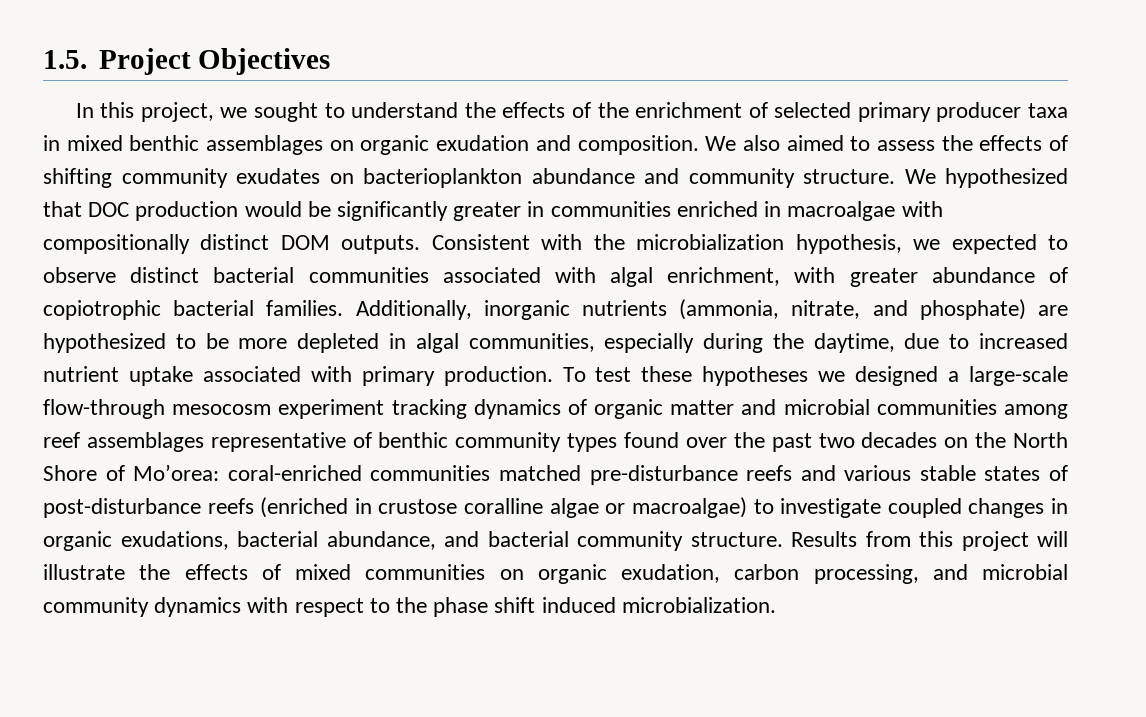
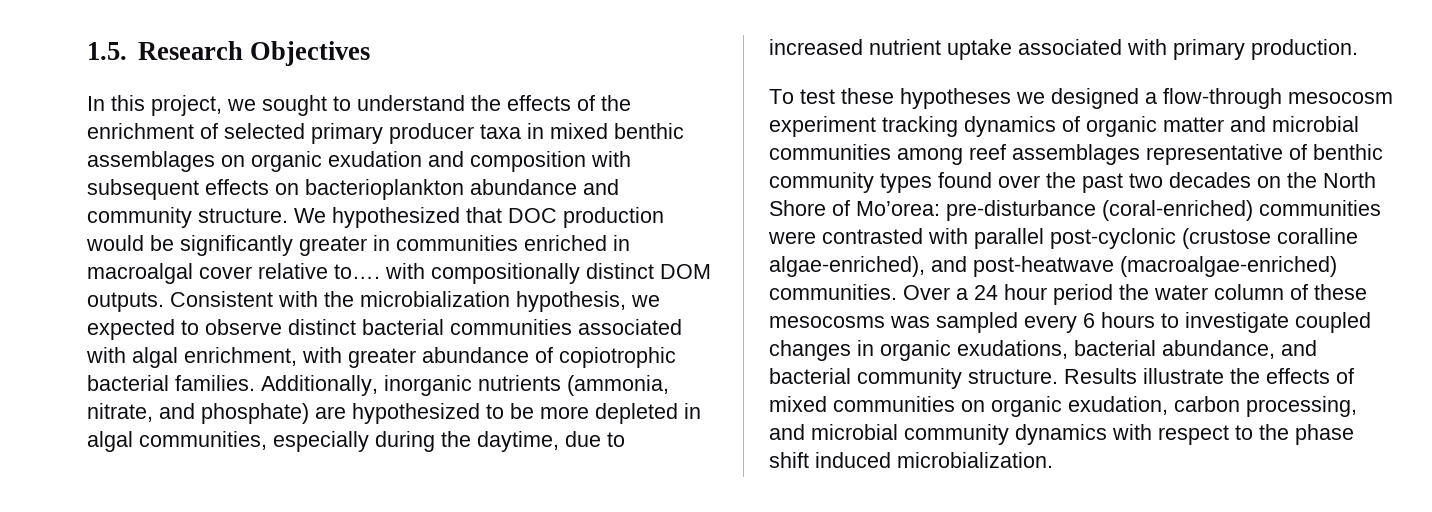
[98,48,191,75] Project -> [137,41,243,60] Research
[577,135,1068,155] [43,168,320,188] composition. We also aimed to assess the effects of shifting community exudates -> [470,151,631,172] [87,179,269,200] composition with subsequent effects
[787,201,896,221] macroalgae -> [87,263,380,284] macroalgal cover relative to….
(553, 376) none -> (1358, 49) //
[968,366,1068,386] large-scale -> (1157, 98) none
[227,465,1069,485] [43,497,747,518] coral-enriched communities matched pre-disturbance reefs and various stable states of post-disturbance reefs (enriched in crustose coralline algae or macroalgae) -> [946,200,1381,221] [768,228,1358,249] [769,256,1337,277] [769,284,1367,305] [769,312,1155,333] pre-disturbance (coral-enriched) communities were contrasted with parallel post-cyclonic (crustose coralline algae-enriched), and post-heatwave (macroalgae-enriched) communities. Over a 24 hour period the water column of these mesocosms was sampled every 6 hours
[865,531,1068,551] from this project will -> (1137, 376) none

